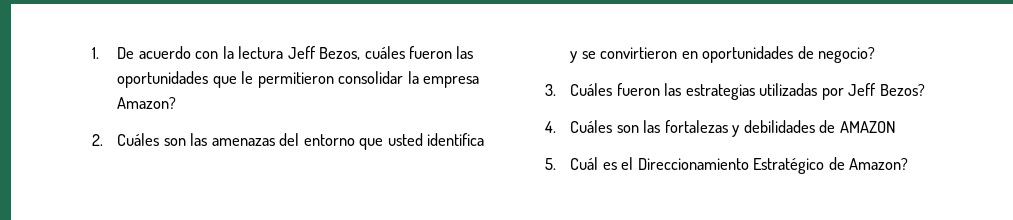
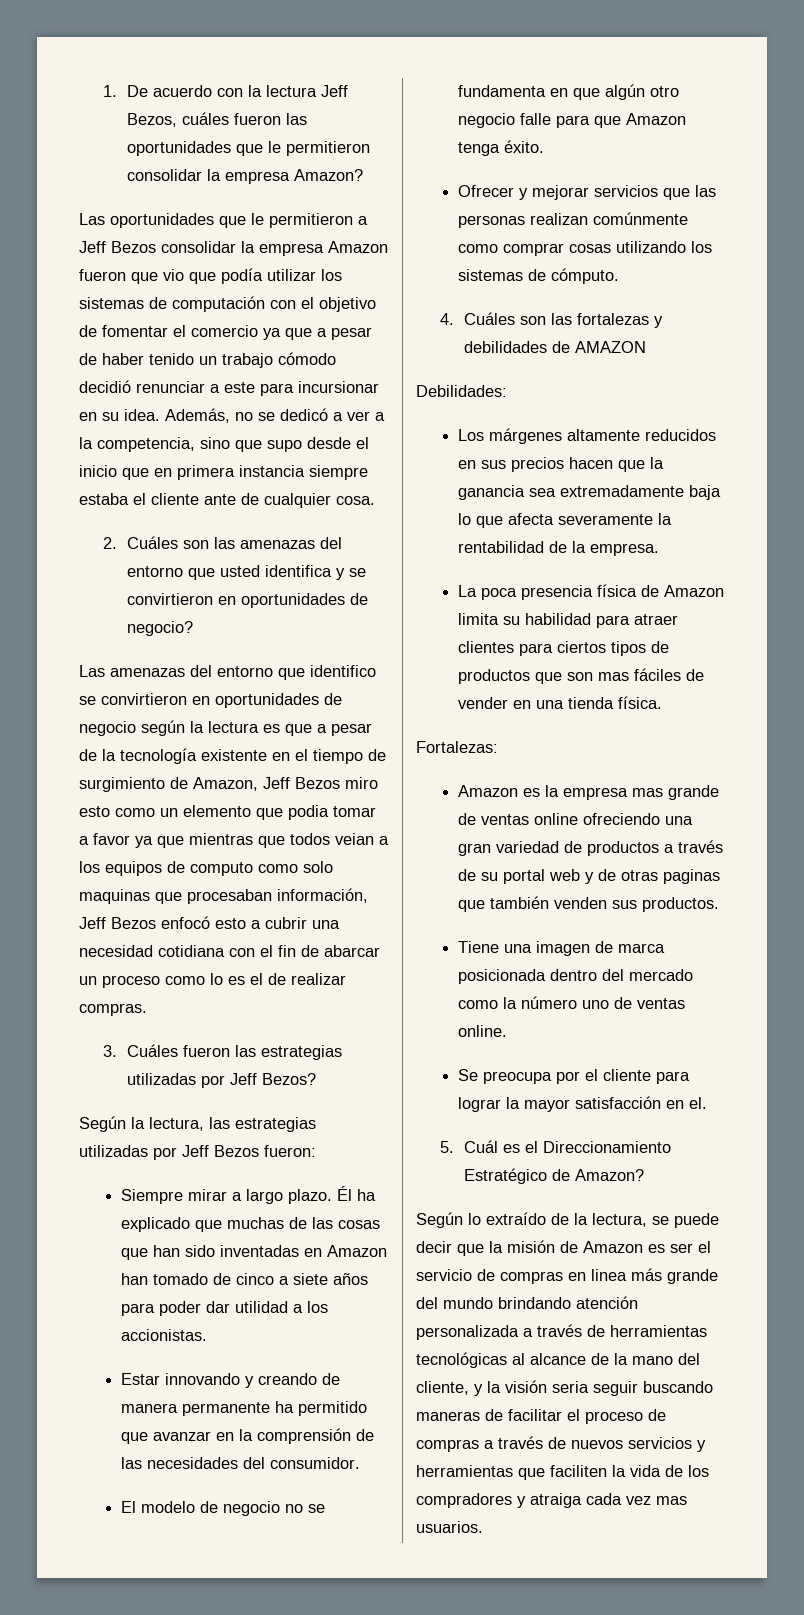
(177, 103) none -> [79,213,368,228] [79,241,388,256] [79,268,342,284] [79,296,376,312] [79,325,372,340] [79,352,336,368] [79,380,379,396] [79,408,385,423] [79,437,369,452] [79,465,368,480] [79,493,375,508] // Las oportunidades que le permitieron a Jeff Bezos consolidar la empresa Amazon fueron que vio que podía utilizar los sistemas de computación con el objetivo de fomentar el comercio ya que a pesar de haber tenido un trabajo cómodo decidió renunciar a este para incursionar en su idea. Además, no se dedicó a ver a la competencia, sino que supo desde el inicio que en primera instancia siempre estaba el cliente ante de cualquier cosa.
(876, 55) none -> [79,665,376,680] [79,693,342,708] [79,720,372,736] [79,748,386,764] [79,777,378,792] [79,805,376,820] [79,833,389,848] [79,861,333,876] [79,888,368,904] [79,916,340,929] [79,945,380,957] [79,973,346,988] [79,1003,147,1016] // Las amenazas del entorno que identifico se convirtieron en oportunidades de negocio según la lectura es que a pesar de la tecnología existente en el tiempo de surgimiento de Amazon, Jeff Bezos miro esto como un elemento que podia tomar a favor ya que mientras que todos veian a los equipos de computo como solo maquinas que procesaban información, Jeff Bezos enfocó esto a cubrir una necesidad cotidiana con el fin de abarcar un proceso como lo es el de realizar compras.
(925, 90) none -> [79,1116,316,1132] [79,1145,316,1160] [121,1186,377,1204] [121,1217,381,1232] [121,1245,388,1260] [121,1273,369,1285] [121,1301,329,1316] [121,1329,208,1341] [121,1373,341,1388] [121,1401,368,1416] [121,1428,375,1444] [121,1457,361,1469] [121,1501,326,1516] [458,84,680,100] [458,113,687,128] [458,140,545,156] [458,185,717,200] [458,212,689,228] [458,241,713,256] [458,268,620,284] // Según la lectura, las estrategias utilizadas por Jeff Bezos fueron: // Siempre mirar a largo plazo. Él ha explicado que muchas de las cosas que han sido inventadas en Amazon han tomado de cinco a siete años para poder dar utilidad a los accionistas. // Estar innovando y creando de manera permanente ha permitido que avanzar en la comprensión de las necesidades del consumidor. // El modelo de negocio no se fundamenta en que algún otro negocio falle para que Amazon tenga éxito. // Ofrecer y mejorar servicios que las personas realizan comúnmente como comprar cosas utilizando los sistemas de cómputo.
(896, 127) none -> [416,385,507,397] [458,428,717,444] [458,457,665,472] [458,485,722,500] [458,513,673,528] [458,541,660,556] [458,584,725,600] [458,613,679,628] [458,641,670,656] [458,668,705,684] [458,696,663,709] [416,741,498,753] [458,785,720,800] [458,813,694,825] [458,840,724,856] [458,869,721,884] [458,896,720,912] [458,941,666,956] [458,969,694,984] [458,996,686,1009] [458,1025,508,1037] [458,1069,691,1084] [458,1096,708,1112] // Debilidades: // Los márgenes altamente reducidos en sus precios hacen que la ganancia sea extremadamente baja lo que afecta severamente la rentabilidad de la empresa. // La poca presencia física de Amazon limita su habilidad para atraer clientes para ciertos tipos de productos que son mas fáciles de vender en una tienda física. // Fortalezas: // Amazon es la empresa mas grande de ventas online ofreciendo una gran variedad de productos a través de su portal web y de otras paginas que también venden sus productos. // Tiene una imagen de marca posicionada dentro del mercado como la número uno de ventas online. // Se preocupa por el cliente para lograr la mayor satisfacción en el.
(909, 164) none -> [416,1212,719,1228] [416,1240,711,1256] [416,1268,718,1284] [416,1296,638,1309] [416,1324,707,1340] [416,1352,700,1368] [416,1380,713,1396] [416,1409,666,1424] [416,1436,706,1452] [416,1465,709,1480] [416,1493,687,1508] [416,1521,483,1533] // Según lo extraído de la lectura, se puede decir que la misión de Amazon es ser el servicio de compras en linea más grande del mundo brindando atención personalizada a través de herramientas tecnológicas al alcance de la mano del cliente, y la visión seria seguir buscando maneras de facilitar el proceso de compras a través de nuevos servicios y herramientas que faciliten la vida de los compradores y atraiga cada vez mas usuarios.

